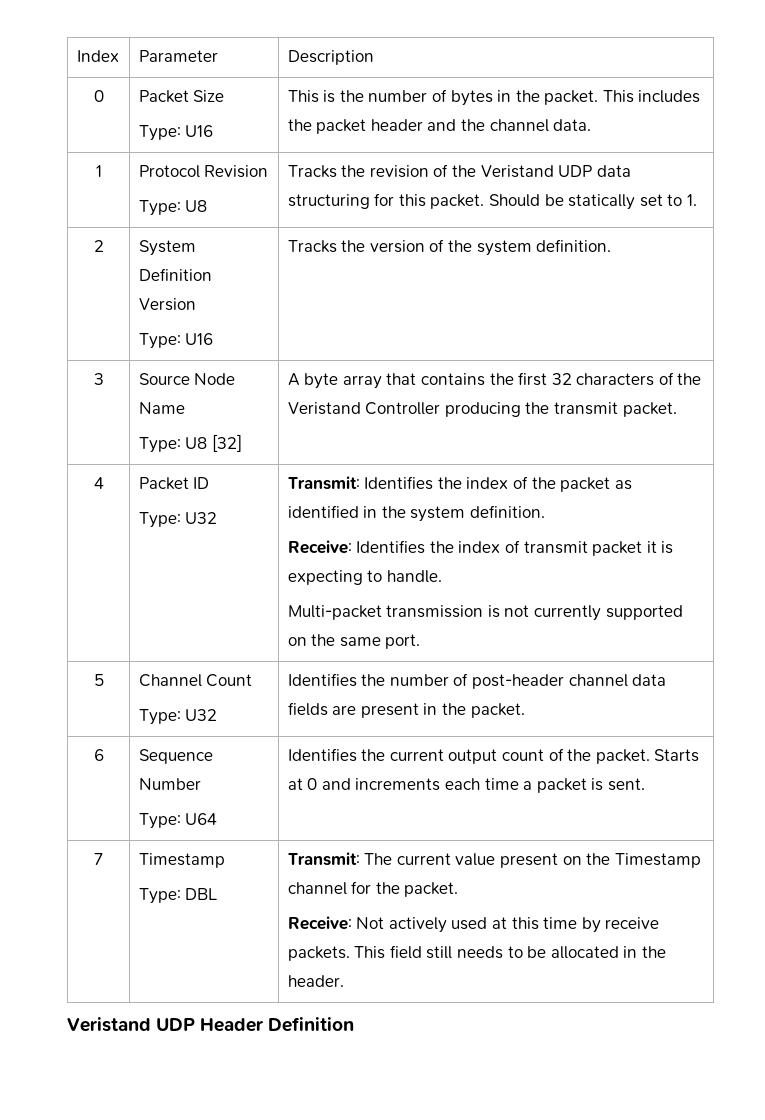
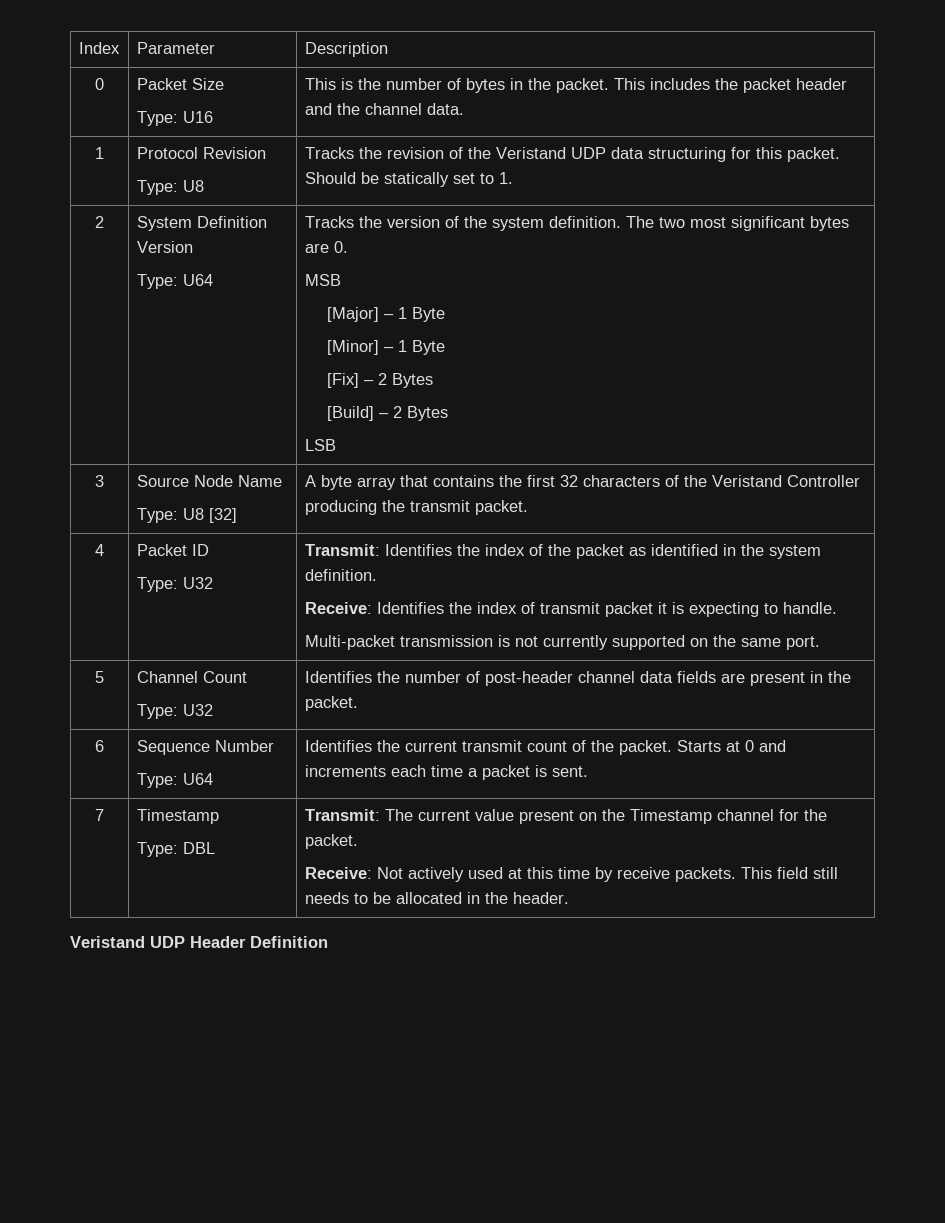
[185,333,214,345] U16 -> [182,274,213,286] U64
(612, 245) none -> [625,216,849,231] [304,241,348,253] [304,274,341,286] [327,307,446,322] [327,340,446,355] [327,373,434,388] [327,406,449,421] [304,439,336,451] The two most significant bytes are 0. // MSB // [Major] – 1 Byte // [Minor] – 1 Byte // [Fix] – 2 Bytes // [Build] – 2 Bytes // LSB
[448,749,498,764] output -> [461,740,522,752] transmit

